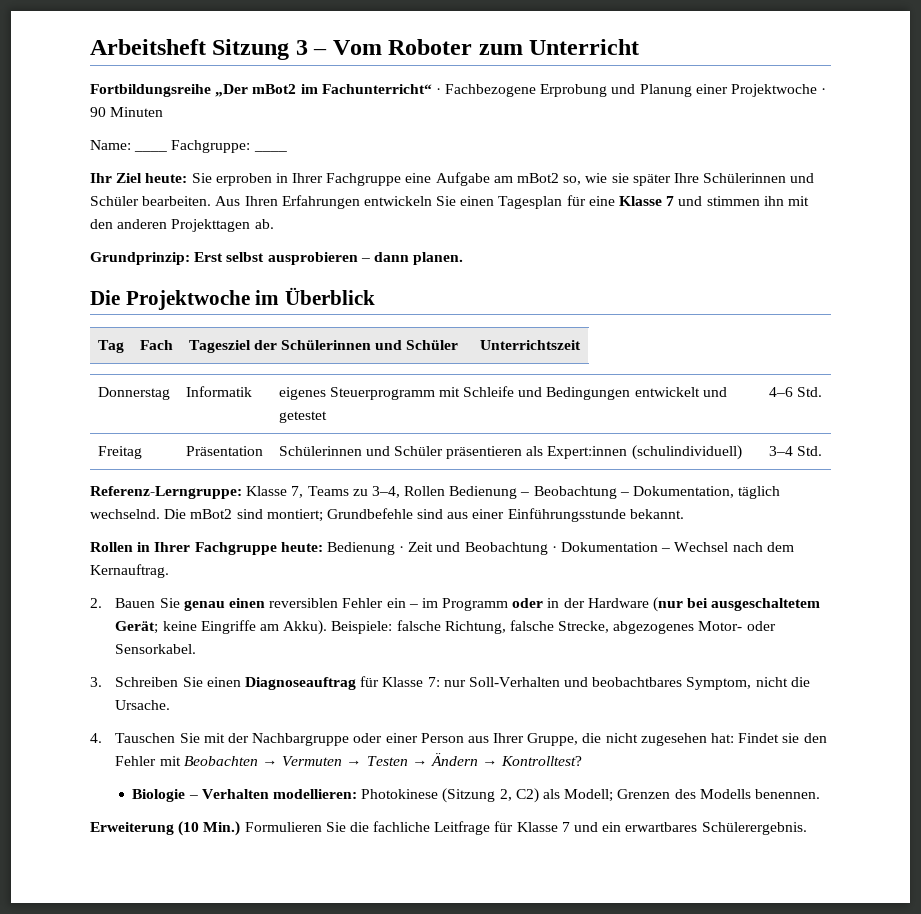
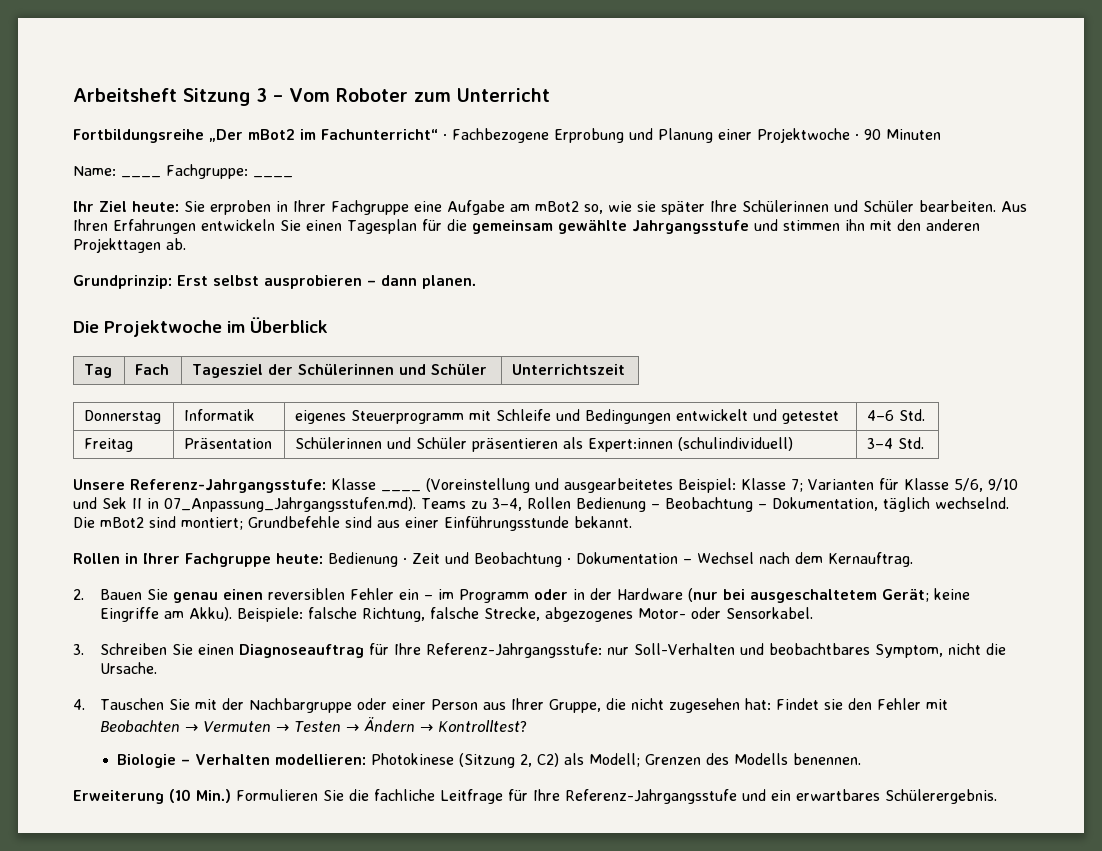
[588,196,675,206] eine Klasse 7 -> [446,219,749,234] die gemeinsam gewählte Jahrgangsstufe
[90,486,304,499] Referenz-Lerngruppe: Klasse 7, -> [73,478,376,493] [381,478,1018,493] [73,497,416,512] Unsere Referenz-Jahrgangsstufe: Klasse ____ (Voreinstellung und ausgearbeitetes Beispiel: Klasse 7; Varianten für Klasse 5/6, 9/10 und Sek II in 07_Anpassung_Jahrgangsstufen.md).
[382,677,440,687] Klasse 7: -> [393,643,602,658] Ihre Referenz-Jahrgangsstufe:
[516,822,570,832] Klasse 7 -> [533,789,737,804] Ihre Referenz-Jahrgangsstufe

